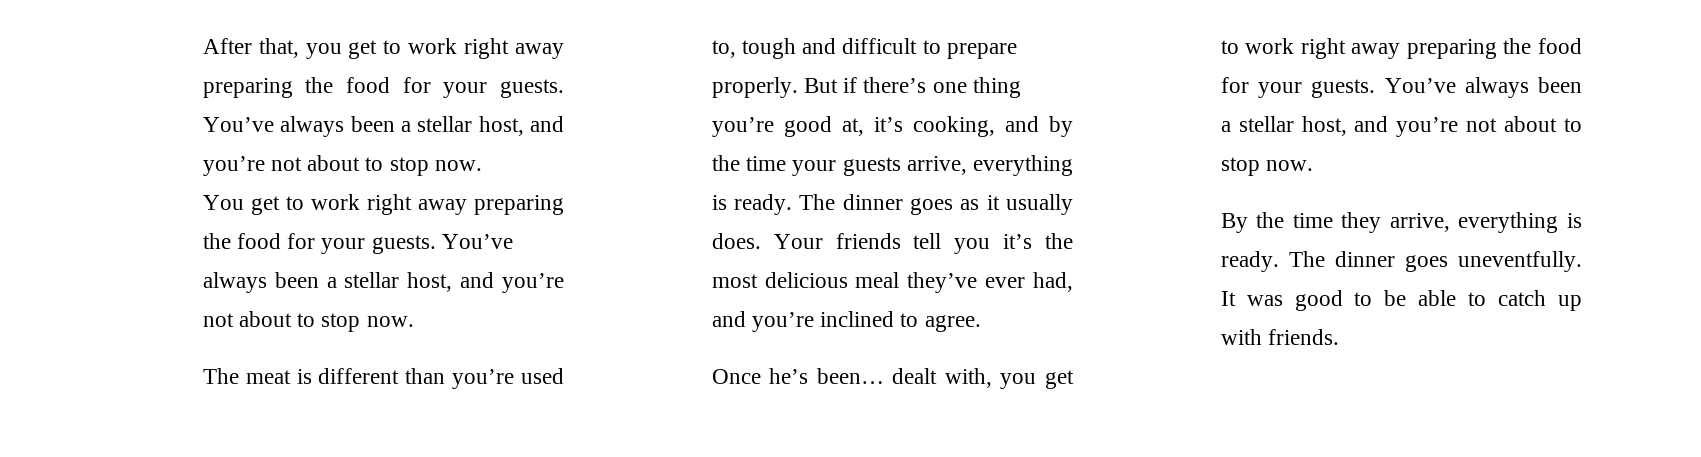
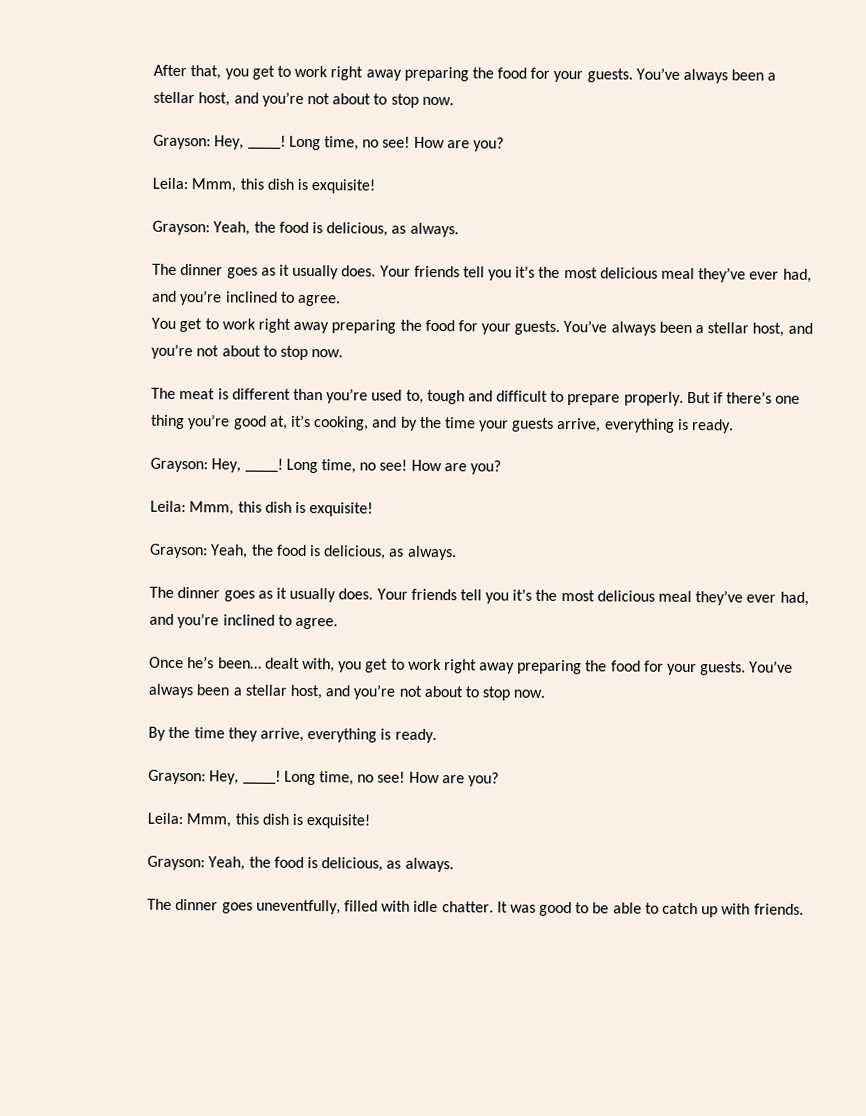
(482, 165) none -> [153,134,504,152] [152,177,376,194] [152,220,459,238] [152,263,812,283] [152,290,341,307] // Grayson: Hey, ____! Long time, no see! How are you? // Leila: Mmm, this dish is exquisite! // Grayson: Yeah, the food is delicious, as always. // The dinner goes as it usually does. Your friends tell you it’s the most delicious meal they’ve ever had, and you’re inclined to agree.
(793, 204) none -> [150,457,501,475] [150,500,374,517] [149,543,457,561] // Grayson: Hey, ____! Long time, no see! How are you? // Leila: Mmm, this dish is exquisite! // Grayson: Yeah, the food is delicious, as always. //
[1288,251,1582,272] The dinner goes uneventfully. -> [148,769,499,787] [147,812,371,829] [147,855,454,873] [147,898,494,915] // Grayson: Hey, ____! Long time, no see! How are you? // Leila: Mmm, this dish is exquisite! // Grayson: Yeah, the food is delicious, as always. // The dinner goes uneventfully, filled with idle chatter.

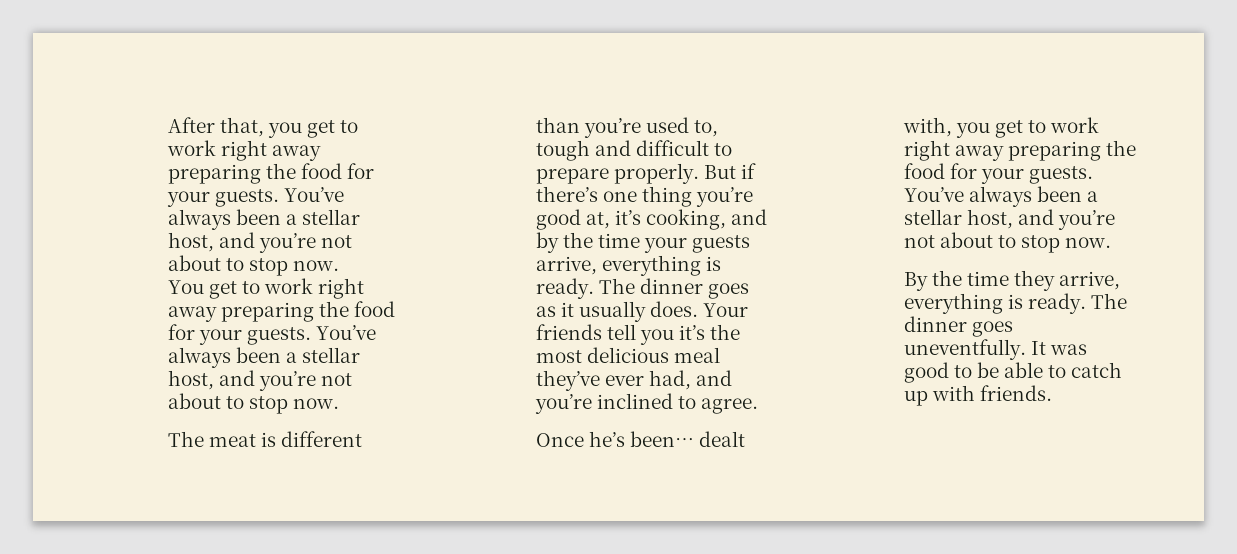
[153,134,504,152] [152,177,376,194] [152,220,459,238] [152,263,812,283] [152,290,341,307] // Grayson: Hey, ____! Long time, no see! How are you? // Leila: Mmm, this dish is exquisite! // Grayson: Yeah, the food is delicious, as always. // The dinner goes as it usually does. Your friends tell you it’s the most delicious meal they’ve ever had, and you’re inclined to agree. -> (340, 265) none
[150,457,501,475] [150,500,374,517] [149,543,457,561] // Grayson: Hey, ____! Long time, no see! How are you? // Leila: Mmm, this dish is exquisite! // Grayson: Yeah, the food is delicious, as always. // -> (594, 288) none
[148,769,499,787] [147,812,371,829] [147,855,454,873] [147,898,494,915] // Grayson: Hey, ____! Long time, no see! How are you? // Leila: Mmm, this dish is exquisite! // Grayson: Yeah, the food is delicious, as always. // The dinner goes uneventfully, filled with idle chatter. -> [1091,293,1128,309] [903,316,1013,337] [903,339,1026,360] The dinner goes uneventfully.

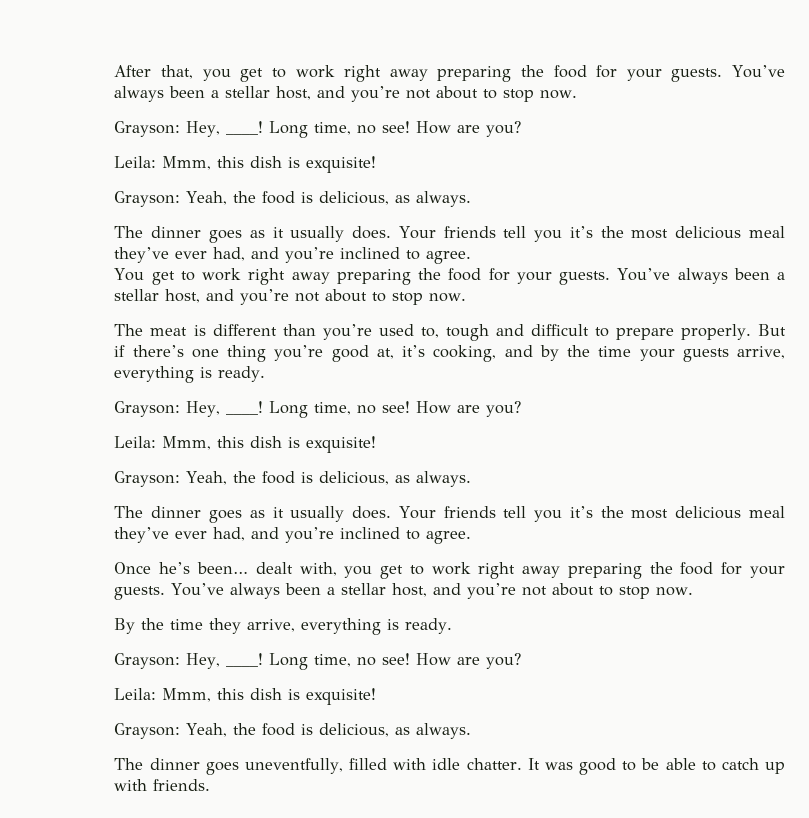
(340, 265) none -> [114,121,522,138] [114,156,377,173] [114,191,472,207] [114,226,785,243] [114,247,472,264] // Grayson: Hey, ____! Long time, no see! How are you? // Leila: Mmm, this dish is exquisite! // Grayson: Yeah, the food is delicious, as always. // The dinner goes as it usually does. Your friends tell you it’s the most delicious meal they’ve ever had, and you’re inclined to agree.
(594, 288) none -> [114,401,522,418] [114,436,377,453] [114,471,472,487] // Grayson: Hey, ____! Long time, no see! How are you? // Leila: Mmm, this dish is exquisite! // Grayson: Yeah, the food is delicious, as always. //
[1091,293,1128,309] [903,316,1013,337] [903,339,1026,360] The dinner goes uneventfully. -> [114,653,522,670] [114,688,377,705] [114,723,472,739] [114,758,522,775] // Grayson: Hey, ____! Long time, no see! How are you? // Leila: Mmm, this dish is exquisite! // Grayson: Yeah, the food is delicious, as always. // The dinner goes uneventfully, filled with idle chatter.

